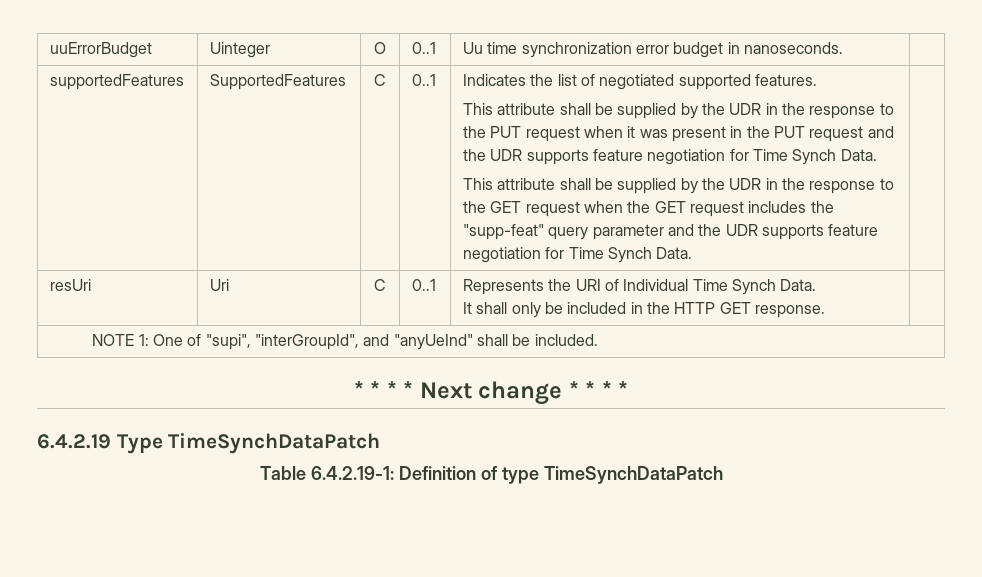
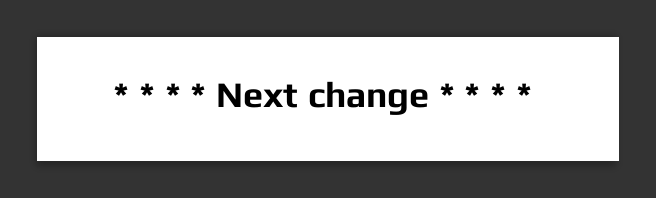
[49,42,152,58] [209,42,270,58] [374,42,386,54] [411,42,436,54] [462,42,843,58] [49,74,184,90] [209,74,346,90] [374,74,386,86] [411,74,436,86] [462,74,817,90] [462,103,894,119] [462,126,894,142] [462,149,877,165] [462,178,894,194] [462,201,834,217] [462,224,879,240] [462,247,693,263] [49,279,91,291] [209,279,229,291] [374,279,386,291] [411,279,436,291] [462,279,817,295] [462,302,825,318] [92,334,598,350] uuErrorBudget | Uinteger | O | 0..1 | Uu time synchronization error budget in nanoseconds. | // supportedFeatures | SupportedFeatures | C | 0..1 | Indicates the list of negotiated supported features. // This attribute shall be supplied by the UDR in the response to the PUT request when it was present in the PUT request and the UDR supports feature negotiation for Time Synch Data. // This attribute shall be supplied by the UDR in the response to the GET request when the GET request includes the "supp-feat" query parameter and the UDR supports feature negotiation for Time Synch Data. | // resUri | Uri | C | 0..1 | Represents the URI of Individual Time Synch Data. // It shall only be included in the HTTP GET response. | // NOTE 1: One of "supi", "interGroupId", and "anyUeInd" shall be included. // -> (113, 95) none
[37,433,381,454] [259,466,723,484] // 6.4.2.19 Type TimeSynchDataPatch // Table 6.4.2.19-1: Definition of type TimeSynchDataPatch -> (532, 95) none

